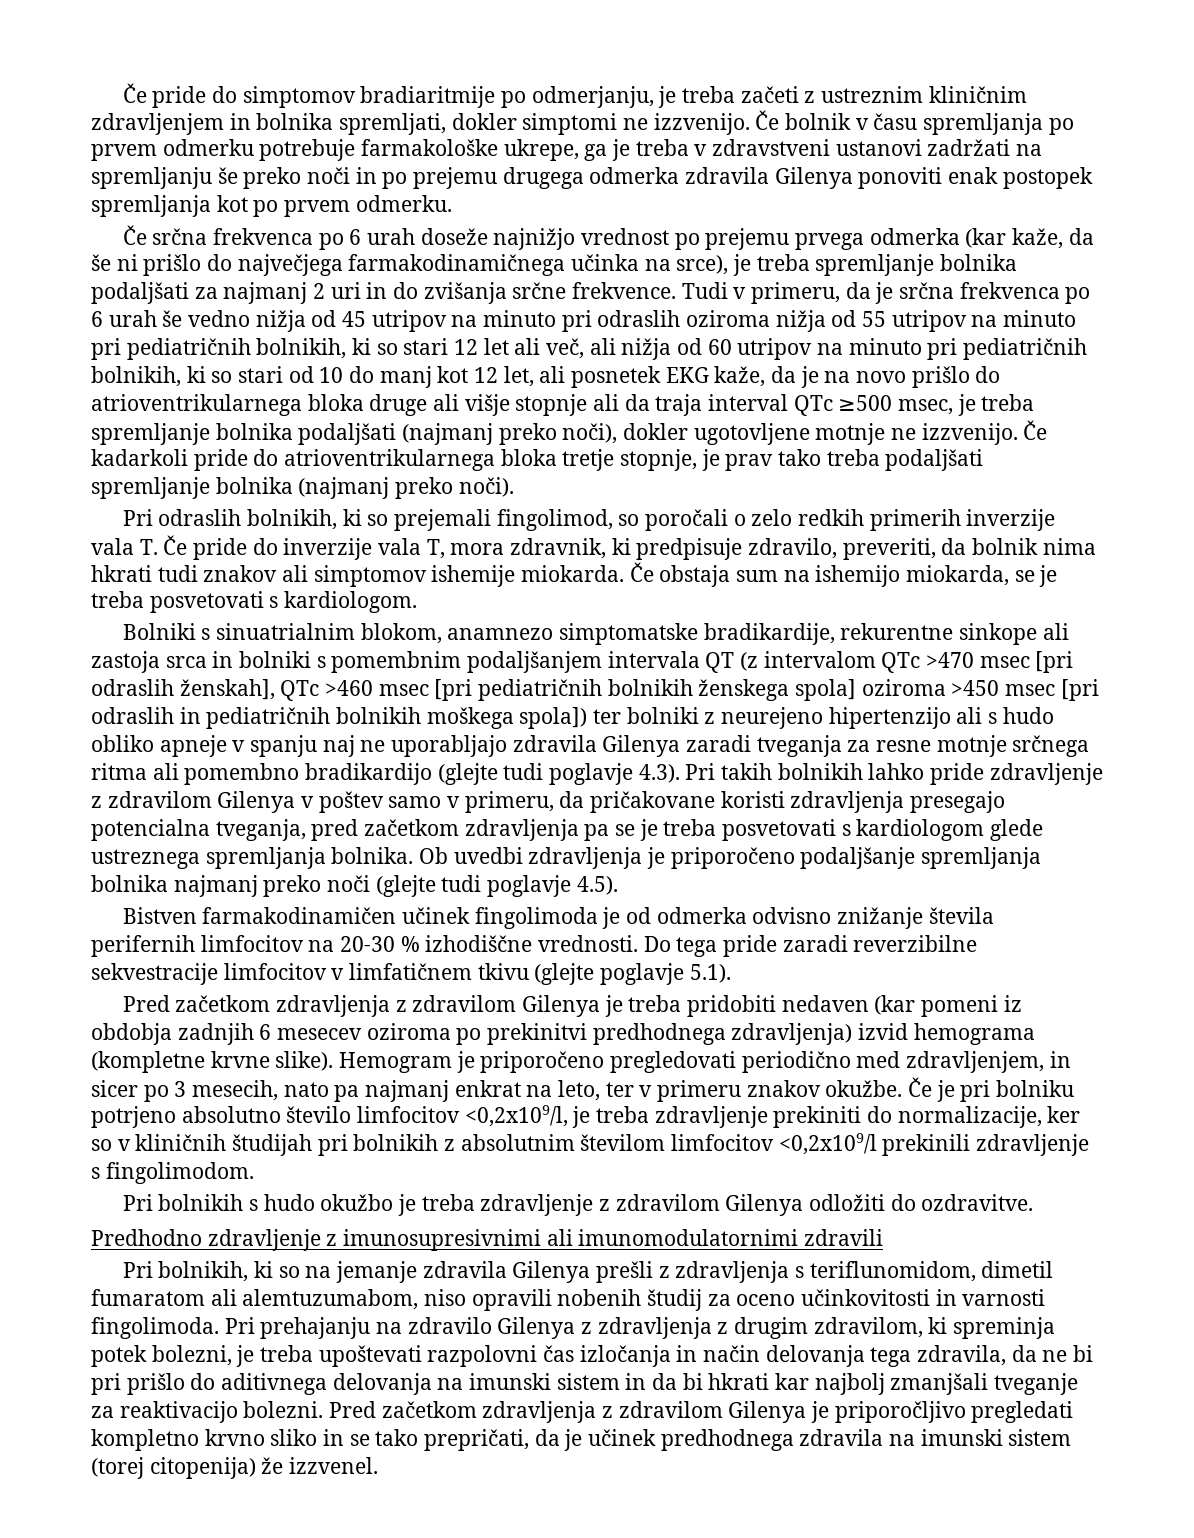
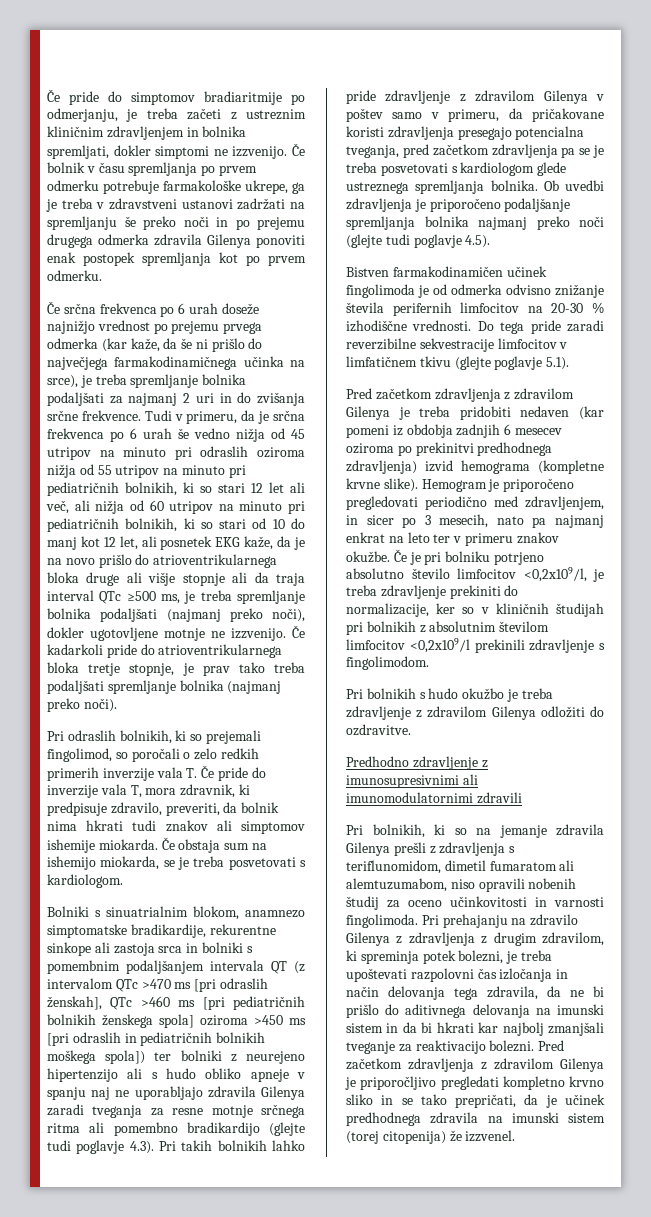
[898,399,954,415] msec, -> [161,594,180,604] ms,
[979,656,1030,668] msec -> [174,982,192,989] ms
[378,684,429,696] msec -> [178,1000,196,1007] ms
[1005,684,1056,696] msec -> [289,1018,306,1025] ms
[558,1080,601,1101] leto, -> [407,532,430,543] leto
[91,1373,121,1395] pri -> (604, 991) none

